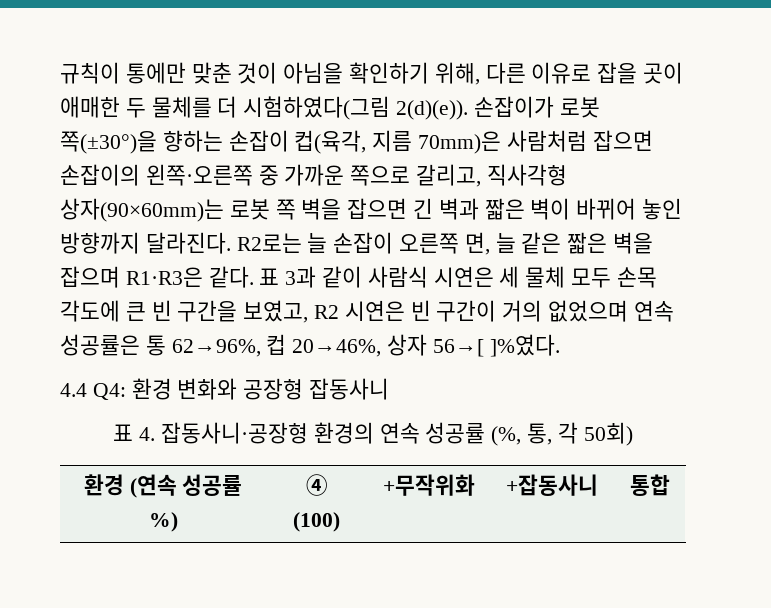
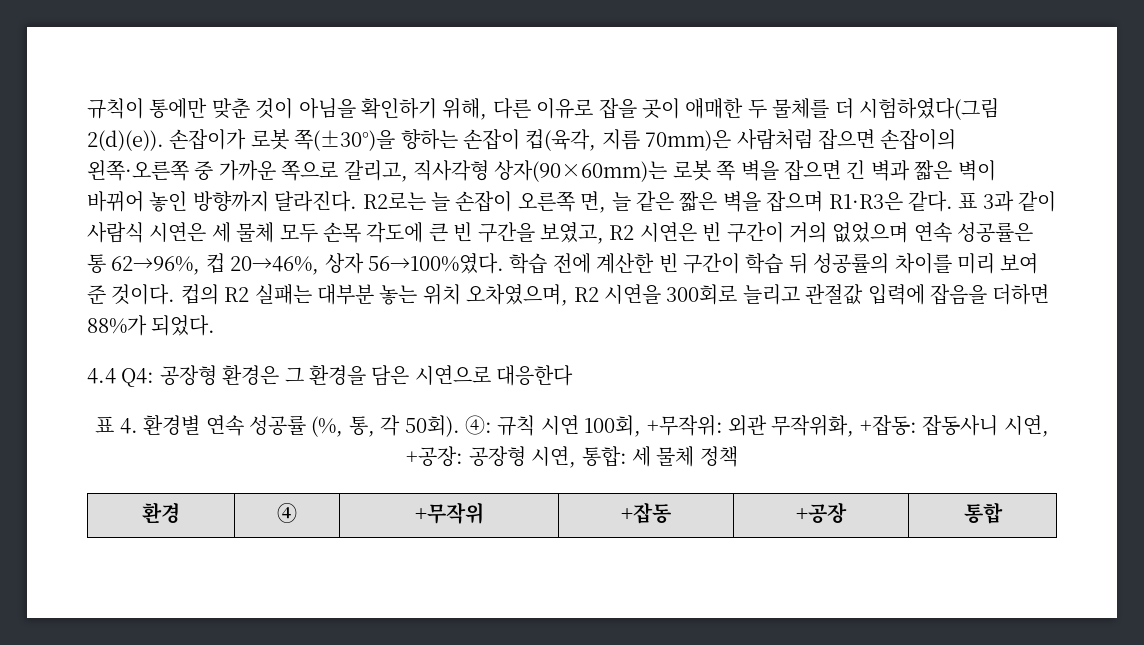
[432,334,560,357] [60,378,390,400] 56→[ ]%였다. // 4.4 Q4: 환경 변화와 공장형 잡동사니 -> [368,253,1039,274] [87,284,1050,306] [87,315,216,336] [87,365,574,387] 56→100%였다. 학습 전에 계산한 빈 구간이 학습 뒤 성공률의 차이를 미리 보여 준 것이다. 컵의 R2 실패는 대부분 놓는 위치 오차였으며, R2 시연을 300회로 늘리고 관절값 입력에 잡음을 더하면 88%가 되었다. // 4.4 Q4: 공장형 환경은 그 환경을 담은 시연으로 대응한다
[160,422,374,444] 잡동사니·공장형 환경의 -> [143,415,201,435] 환경별
[583,422,633,446] [83,474,243,498] [148,512,178,532] [305,474,328,496] [293,512,340,532] [383,474,475,496] [506,474,598,496] 50회) // 환경 (연속 성공률 %) | ④ (100) | +무작위화 | +잡동사니 -> [404,415,1049,437] [406,446,738,468] [142,502,180,523] [277,503,297,523] [414,502,484,524] [621,503,671,524] [796,502,847,523] 50회). ④: 규칙 시연 100회, +무작위: 외관 무작위화, +잡동: 잡동사니 시연, +공장: 공장형 시연, 통합: 세 물체 정책 // 환경 | ④ | +무작위 | +잡동 | +공장

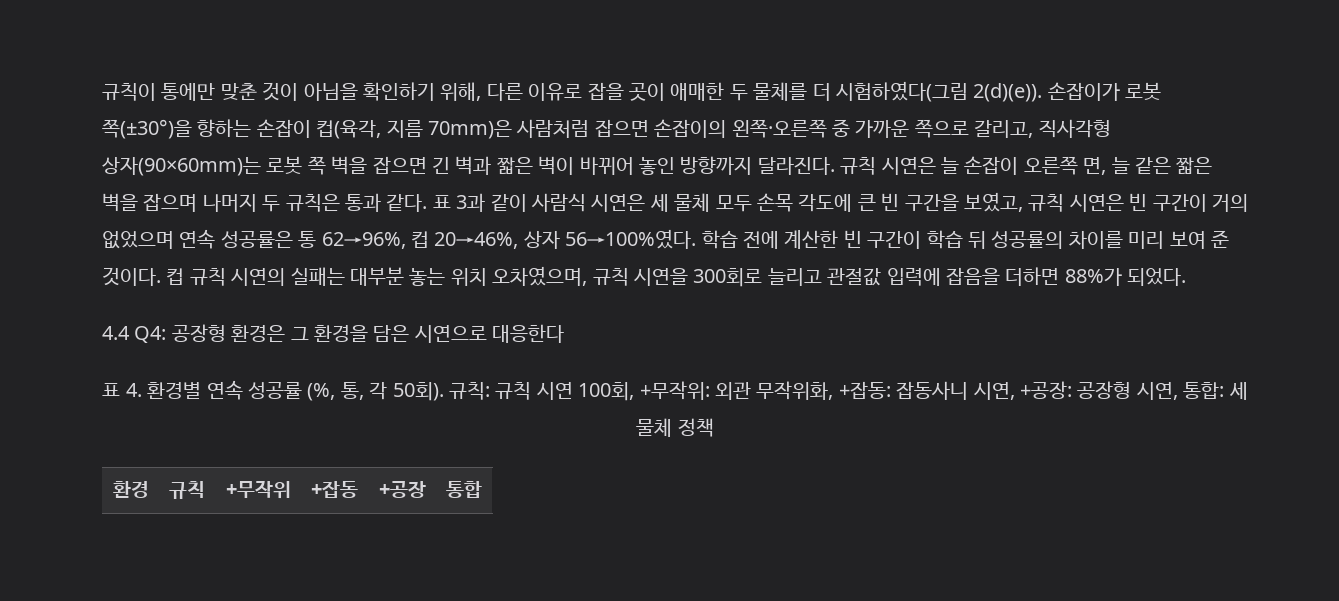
[362,192,426,210] R2로는 -> [840,157,936,175] 규칙 시연은
[828,192,903,211] R1·R3은 -> [202,193,381,212] 나머지 두 규칙은 통과
[609,225,635,240] R2 -> [1028,194,1065,212] 규칙
[180,284,250,305] 컵의 R2 -> [166,268,286,286] 컵 규칙 시연의
[573,287,599,302] R2 -> [592,268,629,286] 규칙
[464,415,492,435] ④: -> [448,382,490,400] 규칙:
[277,503,297,523] ④ -> [169,481,205,499] 규칙

